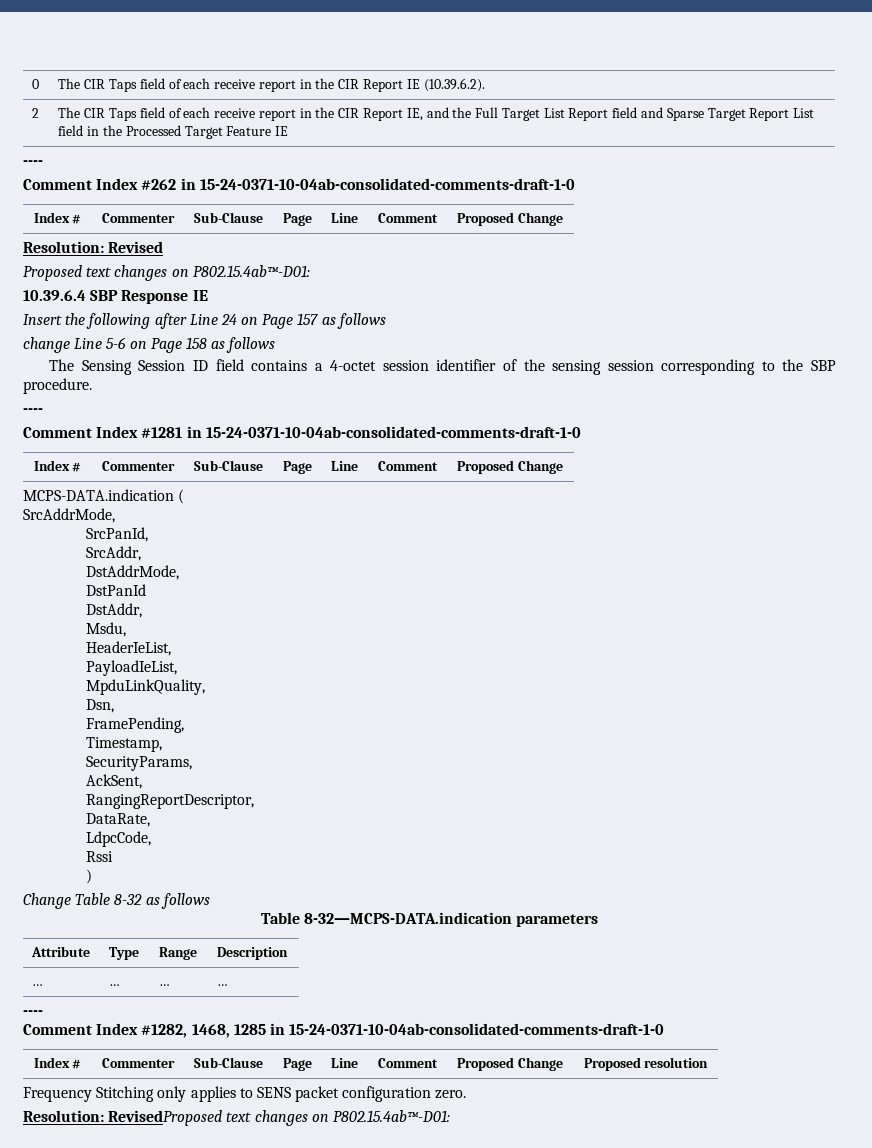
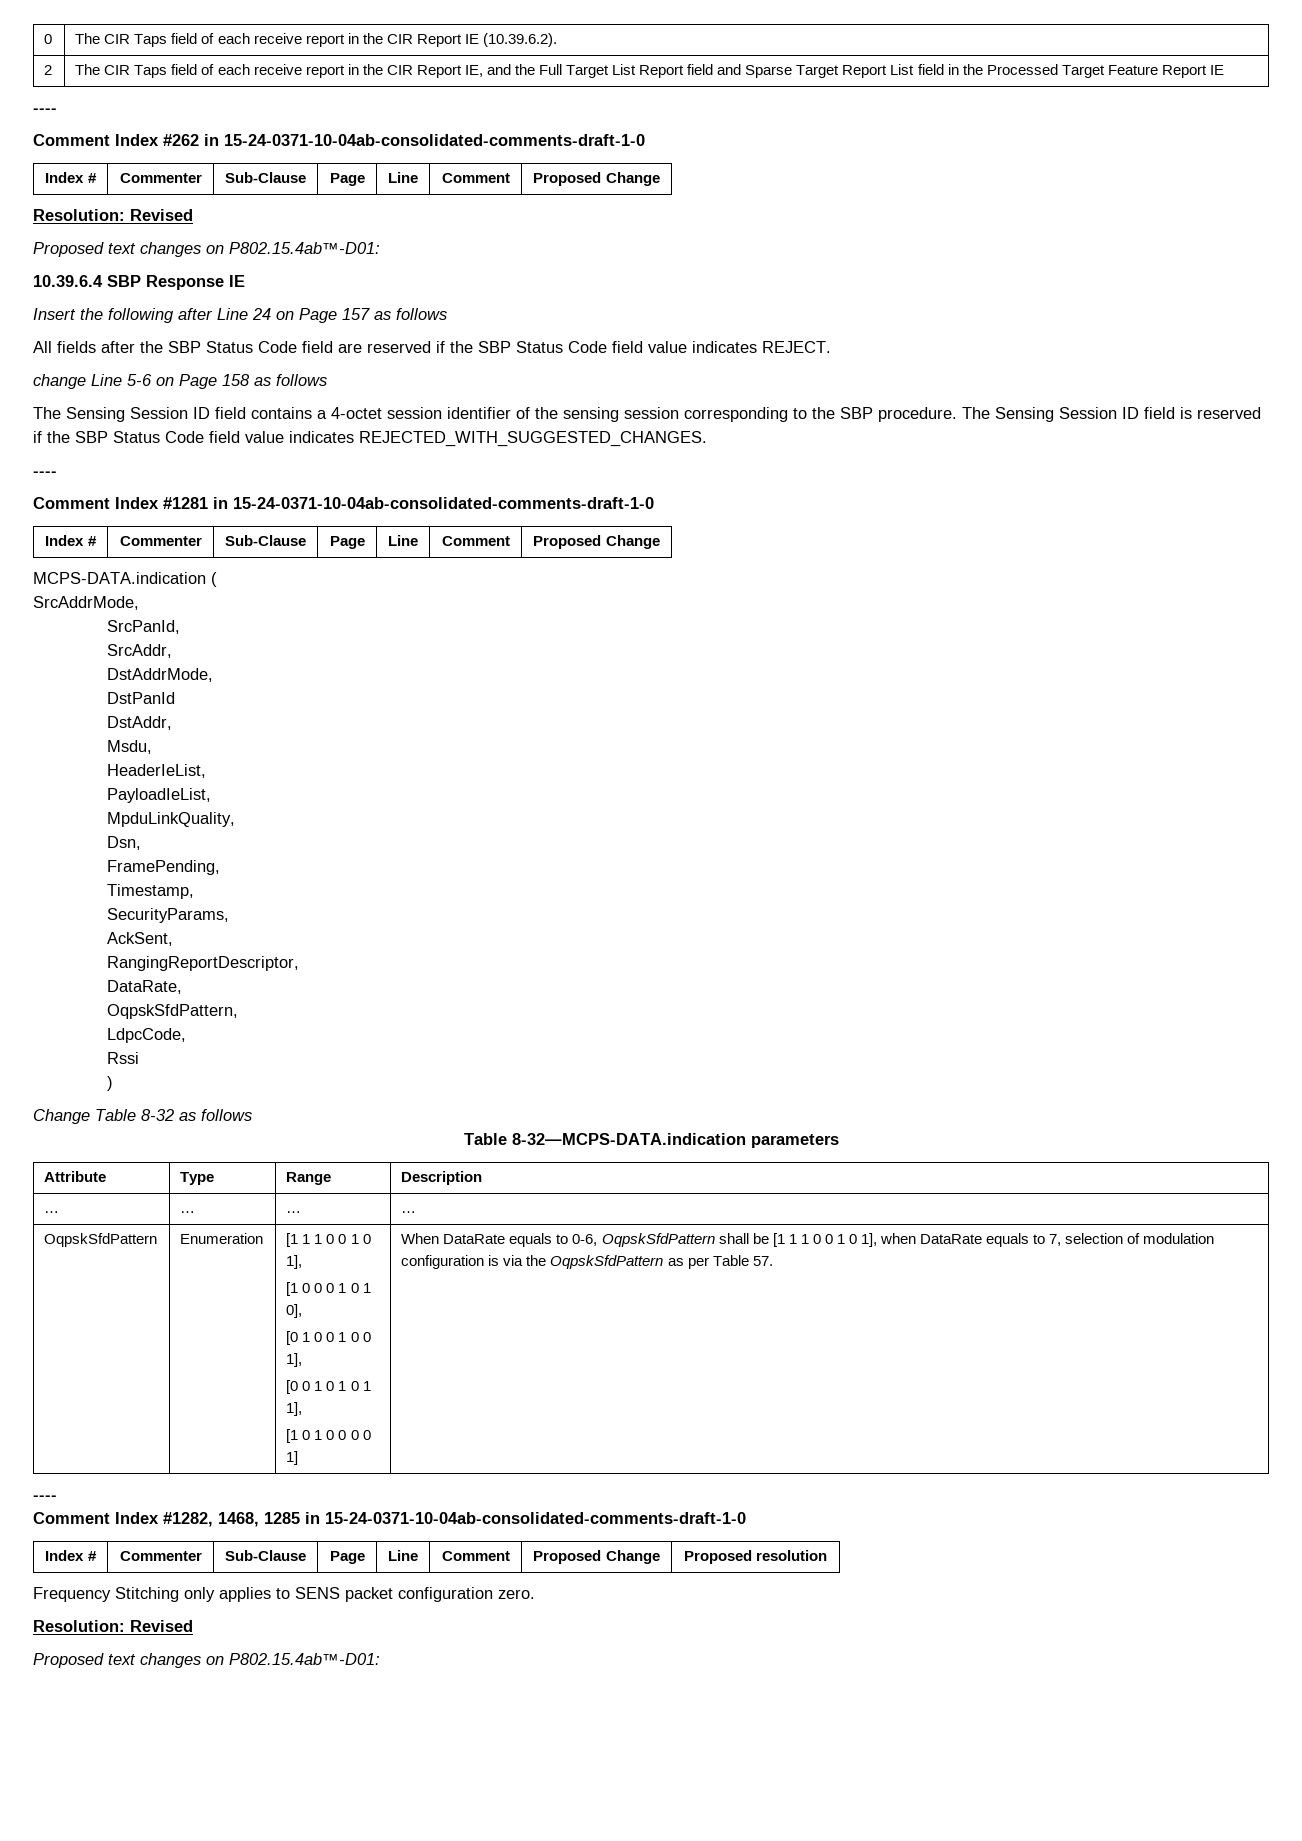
(272, 131) none -> [1161,65,1207,78] Report
(386, 321) none -> [33,341,831,353] // All fields after the SBP Status Code field are reserved if the SBP Status Code field value indicates REJECT.
(92, 386) none -> [962,407,1261,422] [33,431,707,447] The Sensing Session ID field is reserved if the SBP Status Code field value indicates REJECTED_WITH_SUGGESTED_CHANGES.
(150, 820) none -> [106,1004,238,1019] // OqpskSfdPattern,
(229, 985) none -> [44,1233,158,1247] [180,1233,264,1244] [286,1233,371,1247] [286,1255,303,1269] [286,1282,371,1296] [286,1304,303,1318] [286,1331,371,1345] [286,1353,303,1367] [286,1380,371,1394] [286,1402,303,1416] [286,1429,371,1443] [286,1451,299,1465] [401,1233,1215,1247] [401,1255,773,1269] // OqpskSfdPattern | Enumeration | [1 1 1 0 0 1 0 1], // [1 0 0 0 1 0 1 0], // [0 1 0 0 1 0 0 1], // [0 0 1 0 1 0 1 1], // [1 0 1 0 0 0 0 1] | When DataRate equals to 0-6, OqpskSfdPattern shall be [1 1 1 0 0 1 0 1], when DataRate equals to 7, selection of modulation configuration is via the OqpskSfdPattern as per Table 57.
[108,1110,223,1126] RevisedProposed -> [130,1620,193,1632] [33,1653,104,1668] Revised // Proposed

